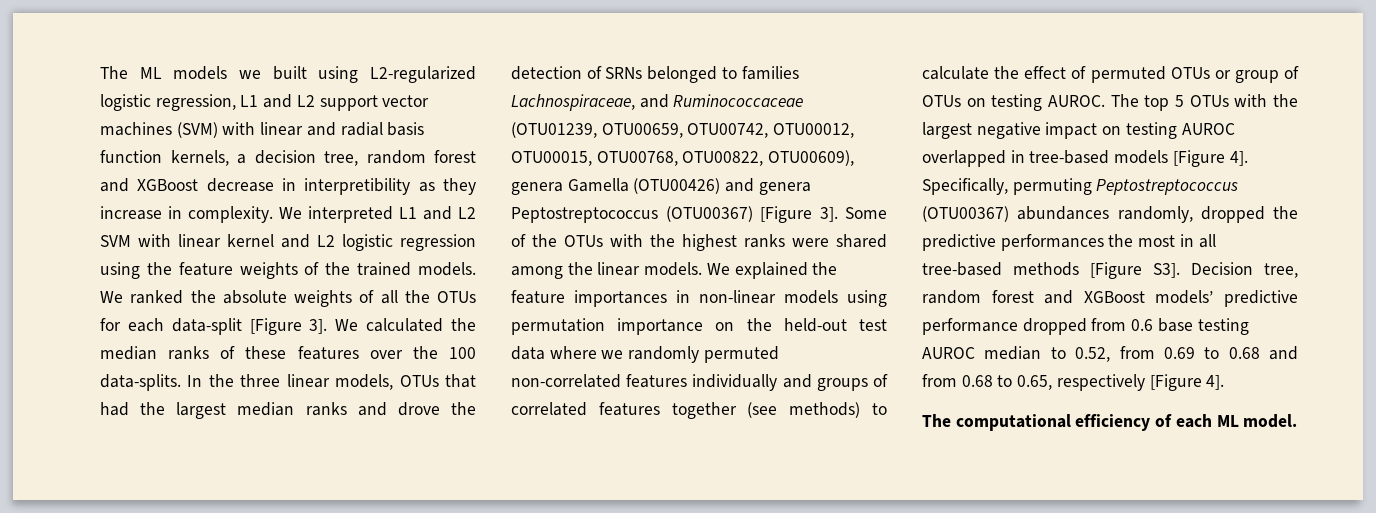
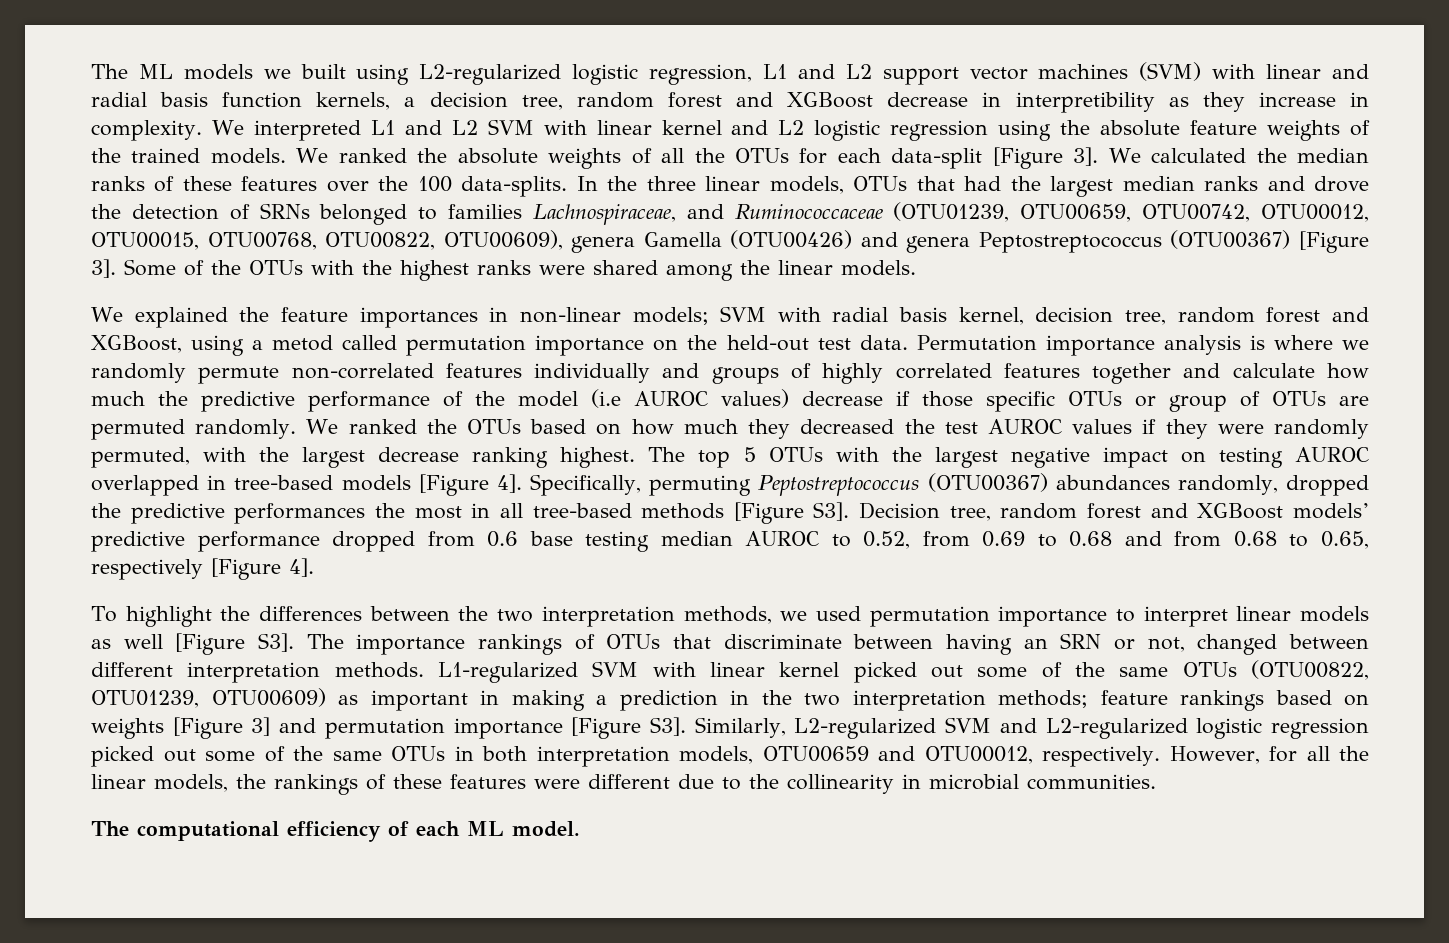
(172, 268) none -> [1100,120,1181,136] absolute
(703, 269) none -> (916, 268) //
[784,290,887,307] models using -> [632,306,1370,325] [91,335,398,356] models; SVM with radial basis kernel, decision tree, random forest and XGBoost, using a metod called
[511,346,545,360] data -> [859,335,1265,356] data. Permutation importance analysis is
[703,346,779,363] permuted -> [198,366,280,384] permute
(888, 380) none -> [822,363,884,384] highly
[747,402,887,418] [922,66,1166,83] (see methods) to calculate the effect of permuted -> [1183,363,1369,379] [91,389,1055,412] and calculate how much the predictive performance of the model (i.e AUROC values) decrease if those specific
[966,94,1105,111] on testing AUROC. -> [1339,396,1369,406] [91,419,1370,440] [91,447,636,468] are permuted randomly. We ranked the OTUs based on how much they decreased the test AUROC values if they were randomly permuted, with the largest decrease ranking highest.
[922,346,1042,360] AUROC median -> [660,531,820,546] median AUROC
(1225, 382) none -> [91,606,1369,627] [91,633,1369,655] [91,660,1369,683] [91,688,1369,711] [91,717,1370,739] [91,746,1369,767] [91,774,1156,795] // To highlight the differences between the two interpretation methods, we used permutation importance to interpret linear models as well [Figure S3]. The importance rankings of OTUs that discriminate between having an SRN or not, changed between different interpretation methods. L1-regularized SVM with linear kernel picked out some of the same OTUs (OTU00822, OTU01239, OTU00609) as important in making a prediction in the two interpretation methods; feature rankings based on weights [Figure 3] and permutation importance [Figure S3]. Similarly, L2-regularized SVM and L2-regularized logistic regression picked out some of the same OTUs in both interpretation models, OTU00659 and OTU00012, respectively. However, for all the linear models, the rankings of these features were different due to the collinearity in microbial communities.

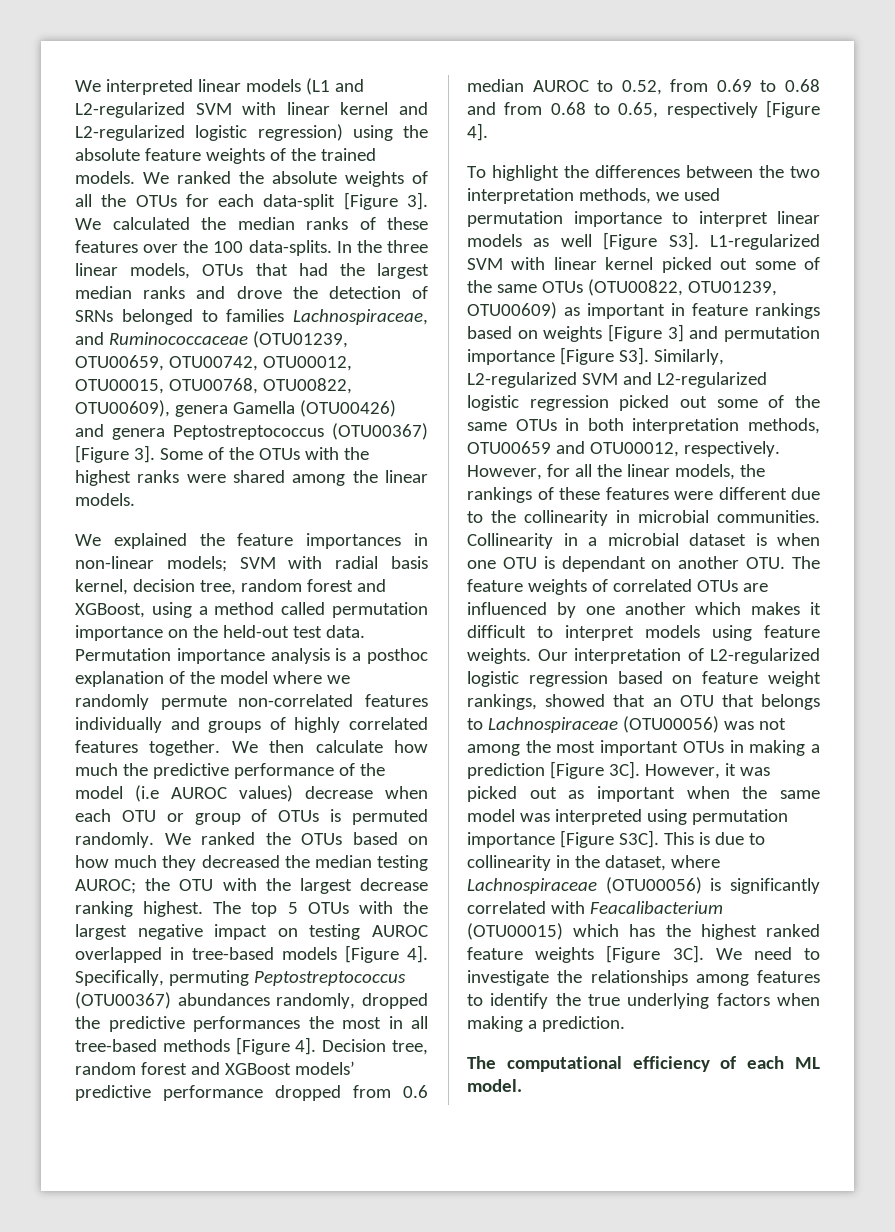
[91,62,1370,85] [91,92,1369,113] [91,120,478,141] The ML models we built using L2-regularized logistic regression, L1 and L2 support vector machines (SVM) with linear and radial basis function kernels, a decision tree, random forest and XGBoost decrease in interpretibility as they increase in complexity. We interpreted L1 and L2 -> [75,78,364,95] [75,102,185,118] We interpreted linear models (L1 and L2-regularized
[778,120,989,141] L2 logistic regression -> [75,124,343,141] L2-regularized logistic regression)
[272,335,334,351] metod -> [214,602,275,615] method
(1265, 342) none -> [352,648,428,664] [75,671,268,687] a posthoc explanation of the model
[1092,363,1221,384] together and -> [149,740,305,756] together. We then
[896,391,1122,412] if those specific OTUs -> [385,786,428,799] [75,809,156,822] when each OTU
[1339,396,1369,406] are -> [330,809,342,822] is
[944,419,1370,439] [91,447,190,468] test AUROC values if they were randomly permuted, -> [314,855,429,871] [75,878,214,894] median testing AUROC; the OTU
[813,502,850,521] S3]. -> [295,1037,317,1055] 4].
[529,531,650,552] base testing -> (428, 1091) none
[306,633,1369,655] [91,662,424,683] The importance rankings of OTUs that discriminate between having an SRN or not, changed between different interpretation methods. -> (699, 241) none
[511,690,1088,711] making a prediction in the two interpretation methods; -> (685, 309) none
[679,746,754,764] models, -> [748,418,820,434] methods,
(1156, 782) none -> [467,533,820,549] [467,556,820,572] [467,579,768,595] [467,602,821,618] [467,625,820,641] [467,648,820,664] [467,671,821,687] [467,694,821,710] [467,716,786,733] [467,740,820,756] [467,761,770,779] [467,786,820,802] [467,809,788,825] [467,830,765,848] [467,855,720,871] [467,877,820,894] [467,901,723,914] [467,923,820,940] [467,945,820,963] [467,970,820,986] [467,993,820,1009] [467,1016,625,1032] Collinearity in a microbial dataset is when one OTU is dependant on another OTU. The feature weights of correlated OTUs are influenced by one another which makes it difficult to interpret models using feature weights. Our interpretation of L2-regularized logistic regression based on feature weight rankings, showed that an OTU that belongs to Lachnospiraceae (OTU00056) was not among the most important OTUs in making a prediction [Figure 3C]. However, it was picked out as important when the same model was interpreted using permutation importance [Figure S3C]. This is due to collinearity in the dataset, where Lachnospiraceae (OTU00056) is significantly correlated with Feacalibacterium (OTU00015) which has the highest ranked feature weights [Figure 3C]. We need to investigate the relationships among features to identify the true underlying factors when making a prediction.

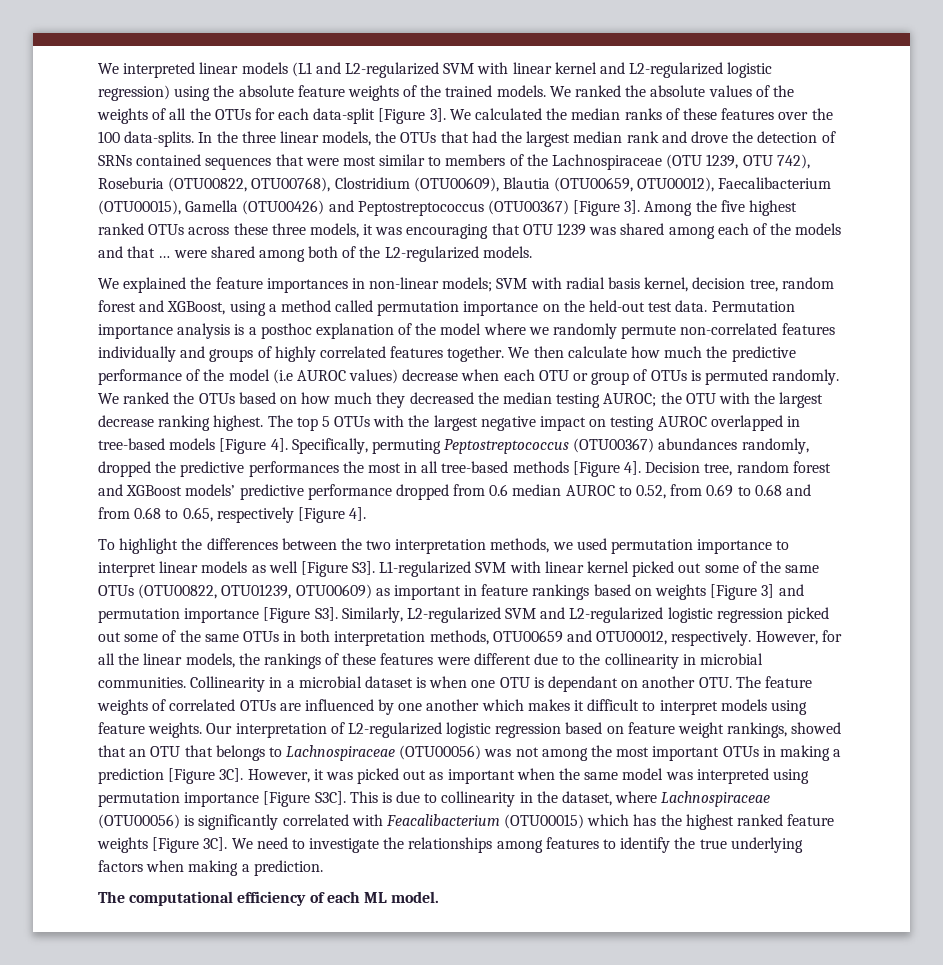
(337, 177) none -> [708,85,794,97] values of the
(191, 271) none -> [375,131,397,143] the
[143,286,186,299] ranks -> [626,131,659,143] rank
[121,309,428,325] [75,331,348,348] [75,355,352,371] [75,378,352,394] [75,400,228,417] belonged to families Lachnospiraceae, and Ruminococcaceae (OTU01239, OTU00659, OTU00742, OTU00012, OTU00015, OTU00768, OTU00822, OTU00609), genera -> [136,154,810,170] [98,177,832,192] [98,200,181,215] contained sequences that were most similar to members of the Lachnospiraceae (OTU 1239, OTU 742), Roseburia (OTU00822, OTU00768), Clostridium (OTU00609), Blautia (OTU00659, OTU00012), Faecalibacterium (OTU00015),
[112,428,165,440] genera -> (354, 206) none
[159,447,369,460] [75,470,428,486] Some of the OTUs with the highest ranks were shared among the linear -> [644,200,798,216] [98,223,842,239] [98,246,479,262] Among the five highest ranked OTUs across these three models, it was encouraging that OTU 1239 was shared among each of the models and that … were shared among both of the L2-regularized

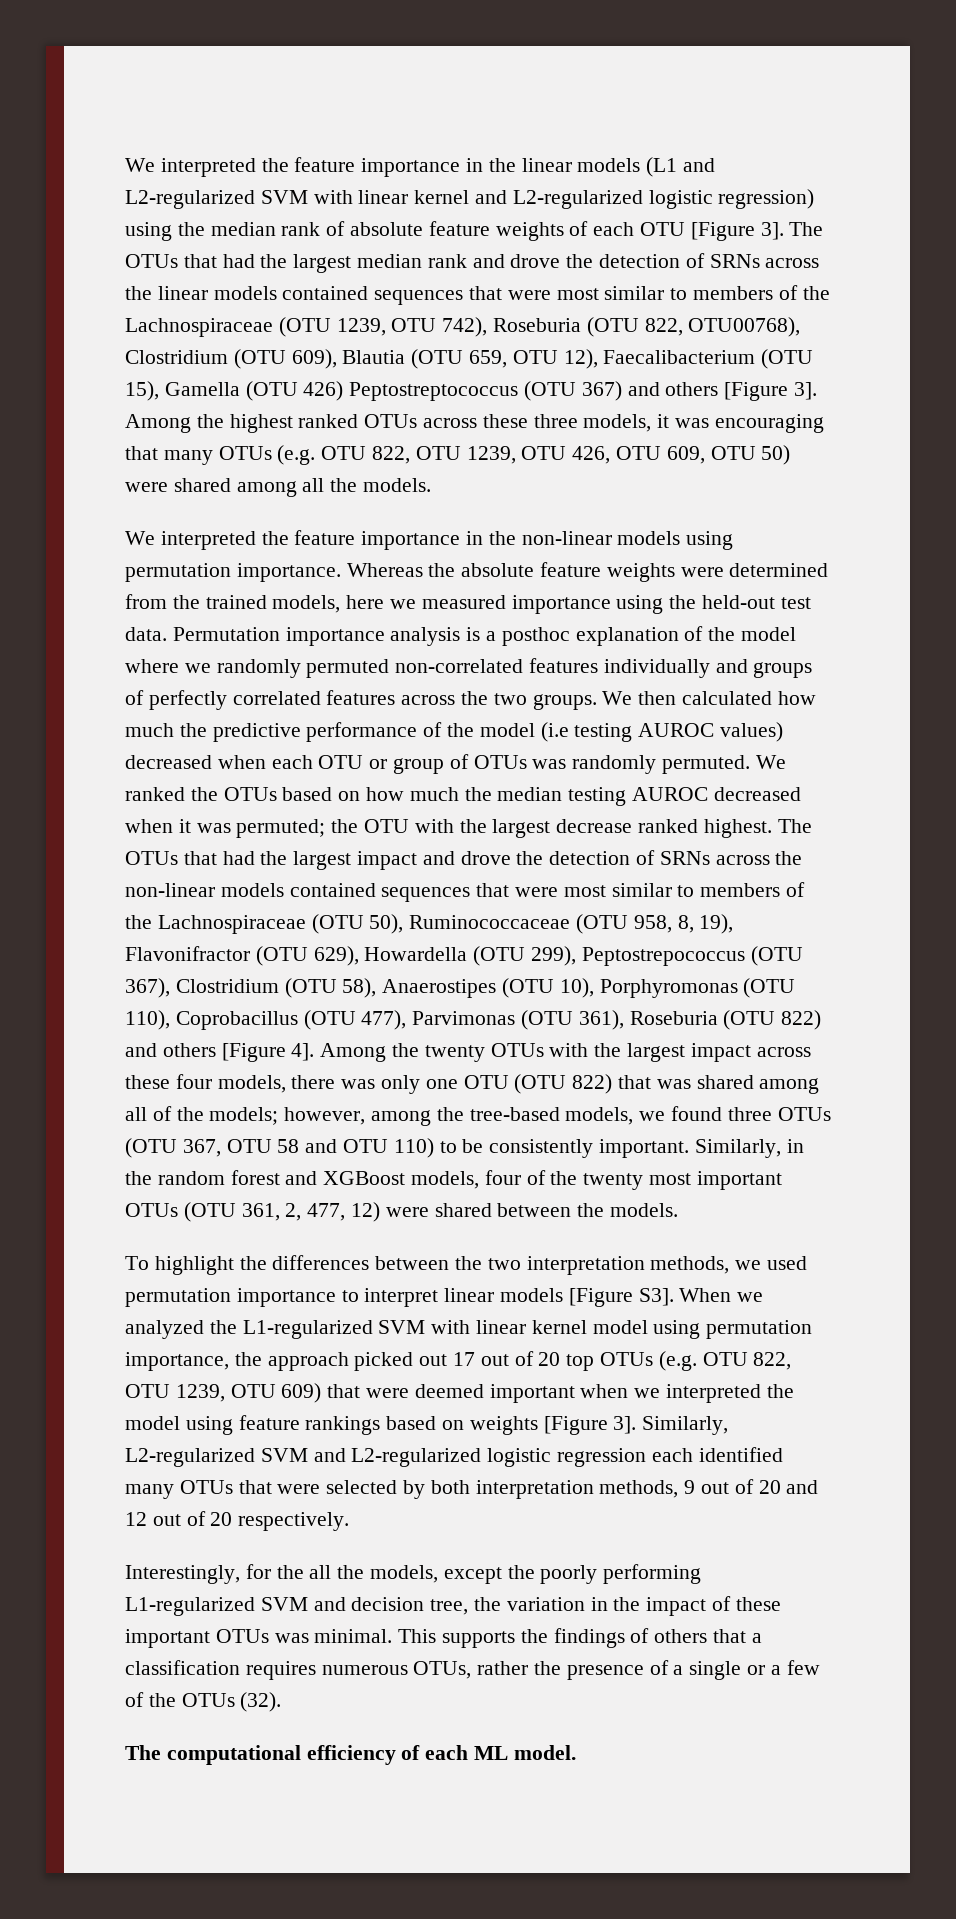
[98,62,196,78] We interpreted -> [125,157,516,177] We interpreted the feature importance in the
(235, 91) none -> [210,221,346,236] median rank of
[420,85,794,97] [97,108,833,124] [98,131,397,147] the trained models. We ranked the absolute values of the weights of all the OTUs for each data-split [Figure 3]. We calculated the median ranks of these features over the 100 data-splits. In the three linear models, the -> [593,222,824,241] each OTU [Figure 3]. The
(132, 160) none -> [765,258,820,268] [125,286,277,300] across the linear models
[168,177,832,192] [98,200,569,216] (OTU00822, OTU00768), Clostridium (OTU00609), Blautia (OTU00659, OTU00012), Faecalibacterium (OTU00015), Gamella (OTU00426) and Peptostreptococcus (OTU00367) -> [586,317,801,337] [125,349,814,369] [125,381,719,401] (OTU 822, OTU00768), Clostridium (OTU 609), Blautia (OTU 659, OTU 12), Faecalibacterium (OTU 15), Gamella (OTU 426) Peptostreptococcus (OTU 367) and others
[720,200,745,212] five -> (224, 421) none
[522,223,842,239] [98,246,479,262] OTU 1239 was shared among each of the models and that … were shared among both of the L2-regularized -> [163,445,791,465] [125,478,358,497] many OTUs (e.g. OTU 822, OTU 1239, OTU 426, OTU 609, OTU 50) were shared among all the
[123,277,834,293] [98,300,560,316] explained the feature importances in non-linear models; SVM with radial basis kernel, decision tree, random forest and XGBoost, using a method called permutation importance on -> [160,530,734,550] [125,562,829,582] [125,594,664,614] interpreted the feature importance in the non-linear models using permutation importance. Whereas the absolute feature weights were determined from the trained models, here we measured importance using
[621,325,677,339] permute -> [306,659,390,678] permuted
[274,346,316,362] highly -> [148,690,227,710] perfectly
[447,346,505,362] together. -> [401,691,597,710] across the two groups.
[567,346,627,358] calculate -> [682,691,773,705] calculated
(293, 376) none -> [574,723,633,742] testing
[402,369,459,381] decrease -> [125,755,212,769] decreased
[690,369,840,385] is permuted randomly. -> [532,755,751,774] was randomly permuted.
[376,392,474,408] they decreased -> (459, 794) none
[603,393,657,407] AUROC; -> [632,787,801,801] [125,819,326,838] AUROC decreased when it was permuted;
[158,415,211,431] ranking -> [638,819,699,833] ranked
[296,415,800,431] [98,438,809,454] [98,461,831,477] [98,484,811,500] [98,507,367,523] top 5 OTUs with the largest negative impact on testing AUROC overlapped in tree-based models [Figure 4]. Specifically, permuting Peptostreptococcus (OTU00367) abundances randomly, dropped the predictive performances the most in all tree-based methods [Figure 4]. Decision tree, random forest and XGBoost models’ predictive performance dropped from 0.6 median AUROC to 0.52, from 0.69 to 0.68 and from 0.68 to 0.65, respectively [Figure 4]. -> [125,850,803,870] [125,882,806,902] [125,914,734,934] [125,946,803,966] [125,978,796,998] [125,1010,822,1030] [125,1043,811,1062] [125,1074,820,1094] [125,1106,831,1126] [125,1138,804,1158] [125,1170,782,1190] [125,1202,679,1222] OTUs that had the largest impact and drove the detection of SRNs across the non-linear models contained sequences that were most similar to members of the Lachnospiraceae (OTU 50), Ruminococcaceae (OTU 958, 8, 19), Flavonifractor (OTU 629), Howardella (OTU 299), Peptostrepococcus (OTU 367), Clostridium (OTU 58), Anaerostipes (OTU 10), Porphyromonas (OTU 110), Coprobacillus (OTU 477), Parvimonas (OTU 361), Roseburia (OTU 822) and others [Figure 4]. Among the twenty OTUs with the largest impact across these four models, there was only one OTU (OTU 822) that was shared among all of the models; however, among the tree-based models, we found three OTUs (OTU 367, OTU 58 and OTU 110) to be consistently important. Similarly, in the random forest and XGBoost models, four of the twenty most important OTUs (OTU 361, 2, 477, 12) were shared between the models.
[251,561,376,577] as well [Figure S3]. -> [568,1288,764,1307] [125,1320,237,1339] [Figure S3]. When we analyzed the
[632,561,820,577] [98,584,478,600] picked out some of the same OTUs (OTU00822, OTU01239, OTU00609) as important in -> [592,1320,813,1339] [125,1351,792,1371] [125,1383,794,1403] [125,1416,233,1435] model using permutation importance, the approach picked out 17 out of 20 top OTUs (e.g. OTU 822, OTU 1239, OTU 609) that were deemed important when we interpreted the model using
[761,584,804,598] [98,607,338,623] 3] and permutation importance [Figure S3]. -> [613,1416,637,1434] 3].
[787,607,830,623] [98,630,842,646] [98,653,763,669] [98,676,812,692] [97,699,807,715] [98,722,842,738] [98,745,842,761] [98,768,809,784] [98,791,771,807] [98,814,835,830] [97,837,803,853] [98,860,323,876] picked out some of the same OTUs in both interpretation methods, OTU00659 and OTU00012, respectively. However, for all the linear models, the rankings of these features were different due to the collinearity in microbial communities. Collinearity in a microbial dataset is when one OTU is dependant on another OTU. The feature weights of correlated OTUs are influenced by one another which makes it difficult to interpret models using feature weights. Our interpretation of L2-regularized logistic regression based on feature weight rankings, showed that an OTU that belongs to Lachnospiraceae (OTU00056) was not among the most important OTUs in making a prediction [Figure 3C]. However, it was picked out as important when the same model was interpreted using permutation importance [Figure S3C]. This is due to collinearity in the dataset, where Lachnospiraceae (OTU00056) is significantly correlated with Feacalibacterium (OTU00015) which has the highest ranked feature weights [Figure 3C]. We need to investigate the relationships among features to identify the true underlying factors when making a prediction. -> [651,1447,783,1462] [125,1479,819,1499] [125,1511,350,1531] [125,1564,702,1584] [125,1596,781,1616] [125,1628,762,1648] [125,1660,820,1680] [125,1692,282,1712] each identified many OTUs that were selected by both interpretation methods, 9 out of 20 and 12 out of 20 respectively. // Interestingly, for the all the models, except the poorly performing L1-regularized SVM and decision tree, the variation in the impact of these important OTUs was minimal. This supports the findings of others that a classification requires numerous OTUs, rather the presence of a single or a few of the OTUs (32).

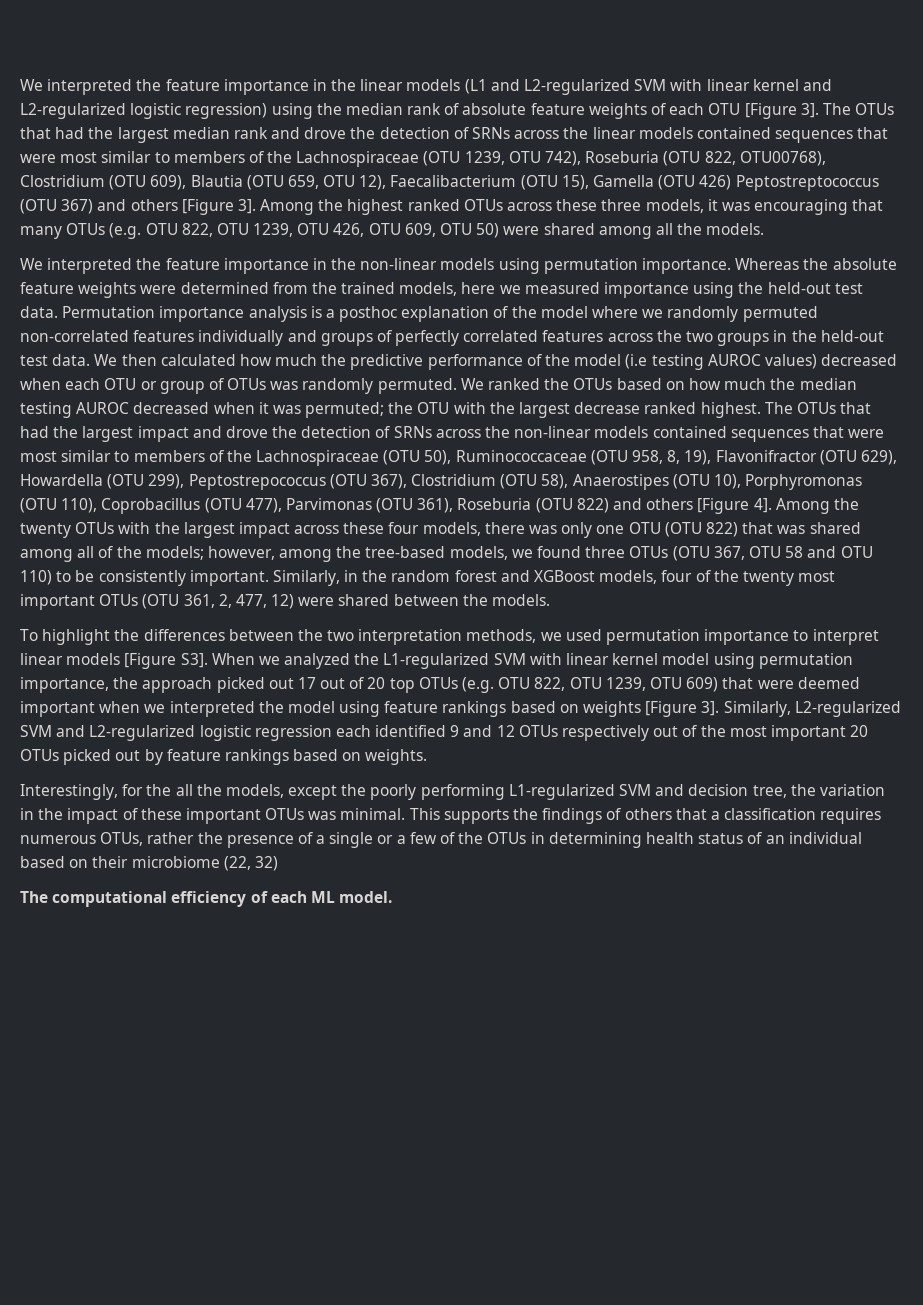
[532,694,597,710] groups. -> [717,330,884,346] [20,354,91,366] groups in the held-out test data.
[125,1479,819,1499] [125,1511,350,1531] many OTUs that were selected by both interpretation methods, 9 out of 20 and 12 out of 20 respectively. -> [450,725,869,741] [20,749,428,765] 9 and 12 OTUs respectively out of the most important 20 OTUs picked out by feature rankings based on weights.
[240,1692,282,1712] (32). -> [530,832,862,848] [20,856,278,871] in determining health status of an individual based on their microbiome (22, 32)

